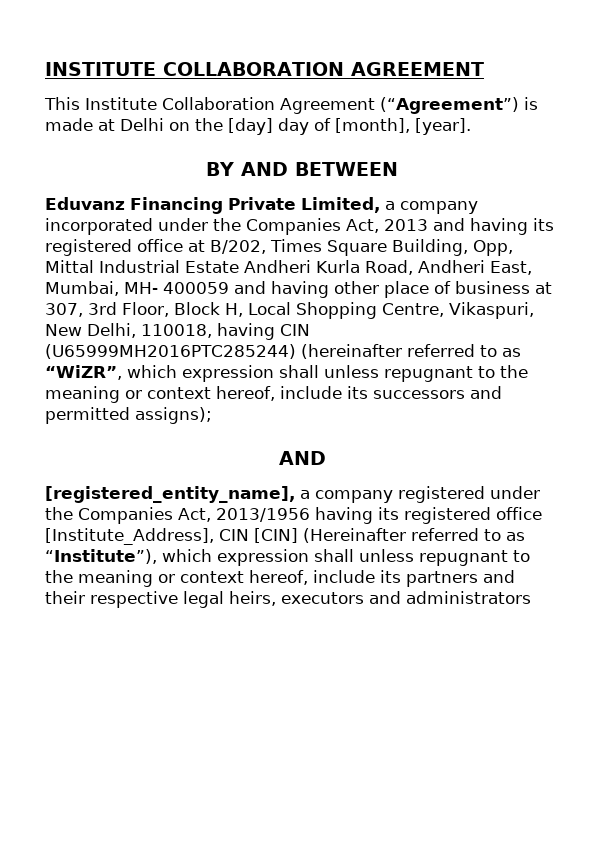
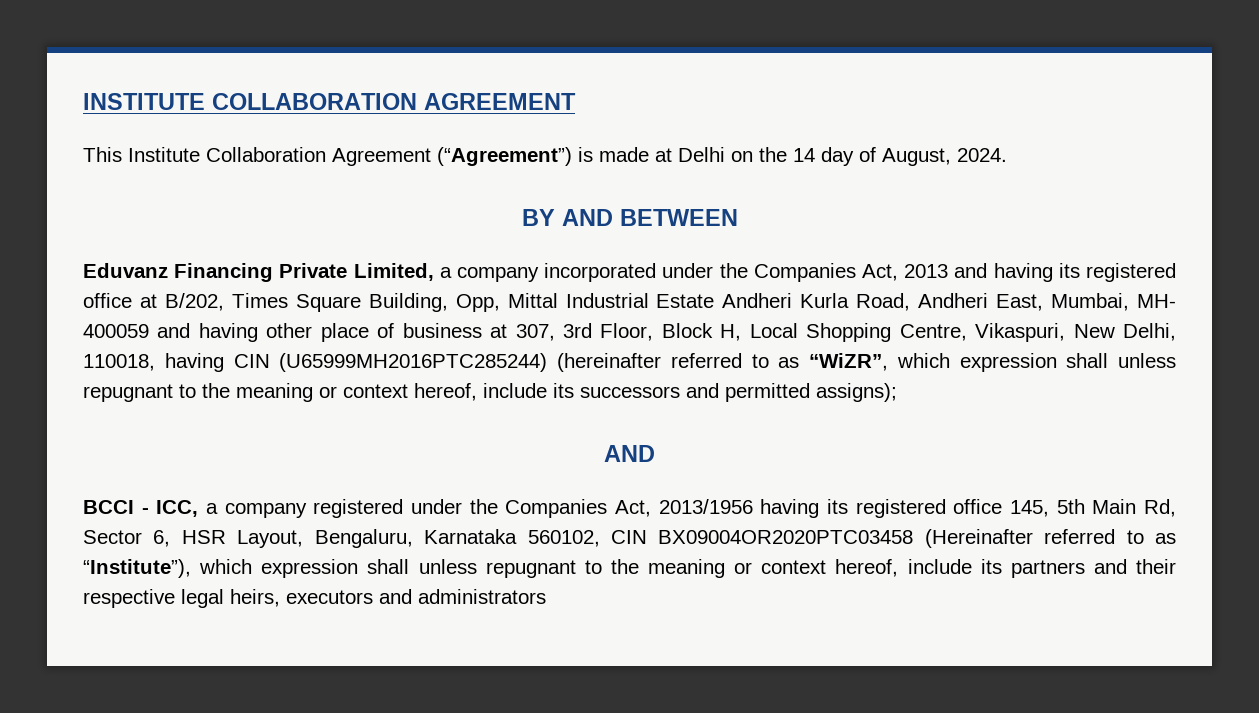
[228,118,273,135] [day] -> [793,148,815,162] 14
[335,118,471,135] [month], [year]. -> [882,148,1007,166] August, 2024.
[45,486,295,503] [registered_entity_name], -> [83,500,199,517] BCCI - ICC,
[45,528,298,545] [Institute_Address], CIN [CIN] -> [1009,499,1176,517] [83,529,914,548] 145, 5th Main Rd, Sector 6, HSR Layout, Bengaluru, Karnataka 560102, CIN BX09004OR2020PTC03458

